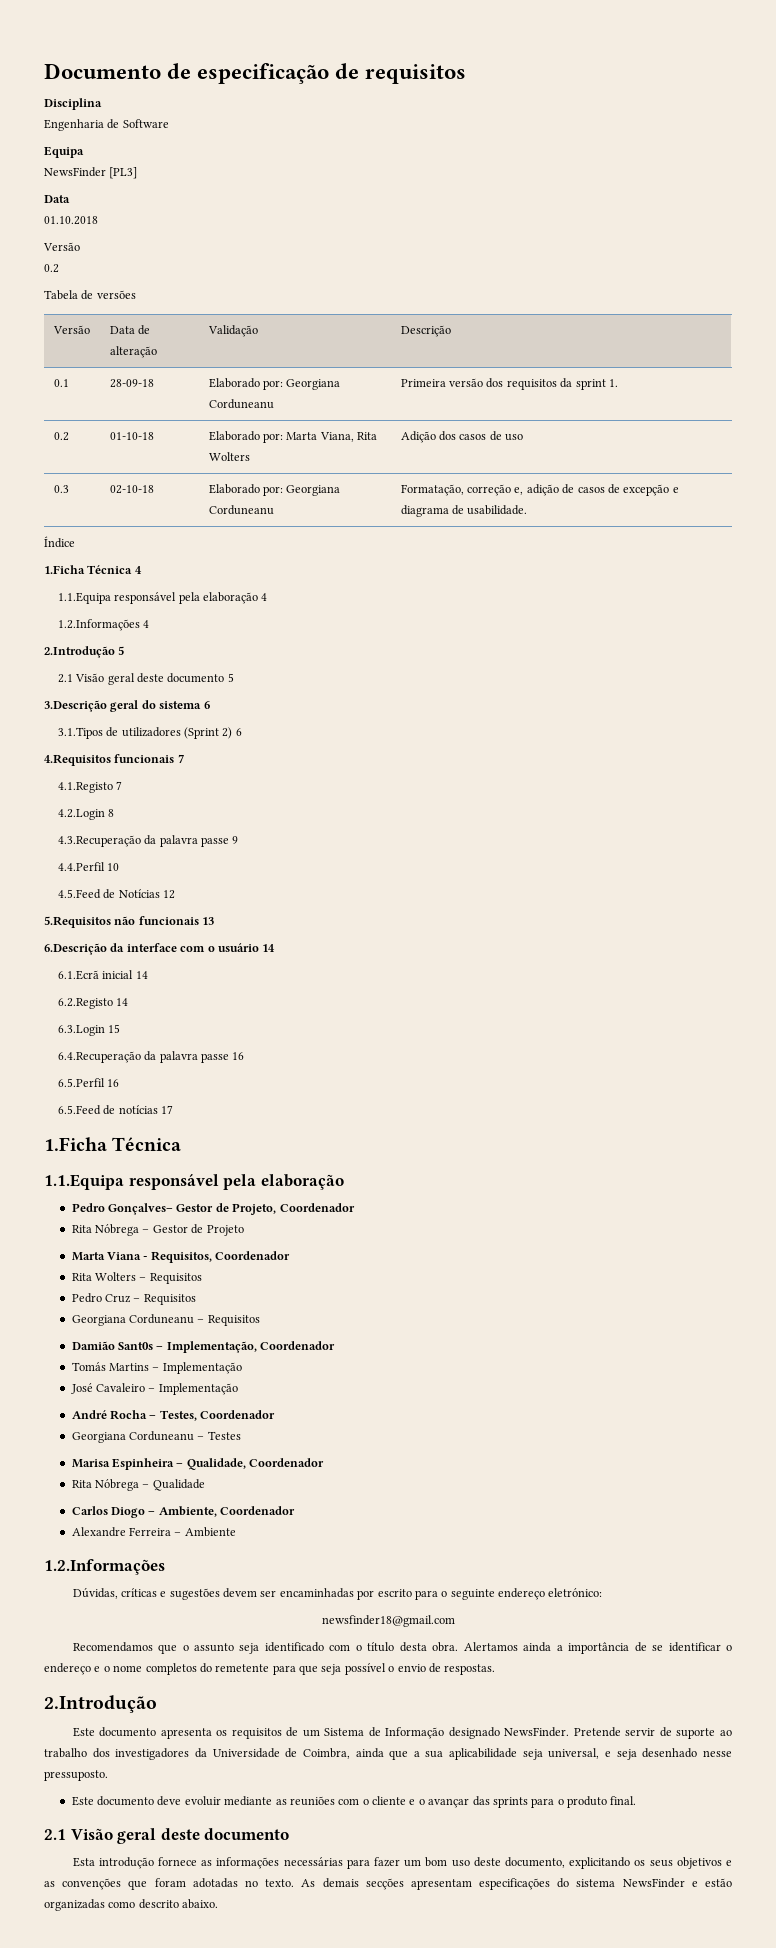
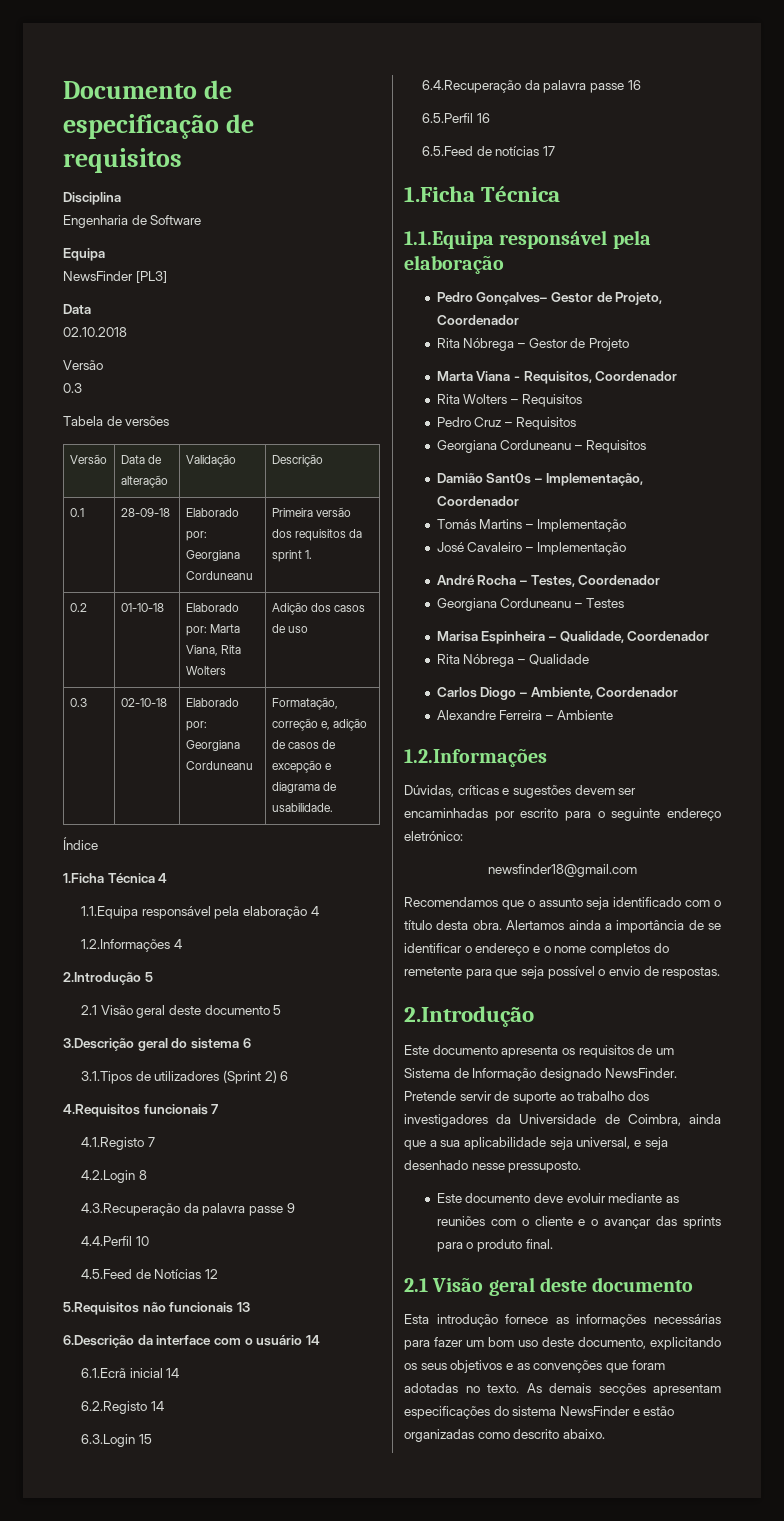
[44,216,98,225] 01.10.2018 -> [63,327,127,337] 02.10.2018
[44,264,59,273] 0.2 -> [63,383,82,393] 0.3

